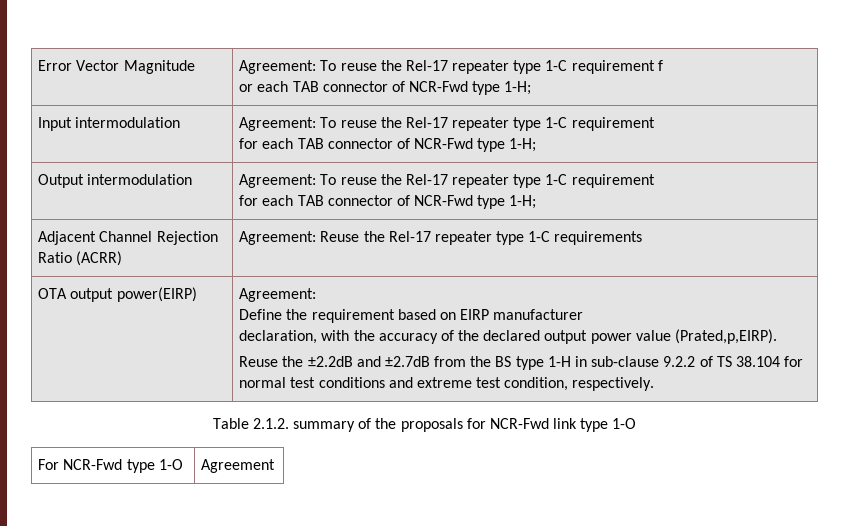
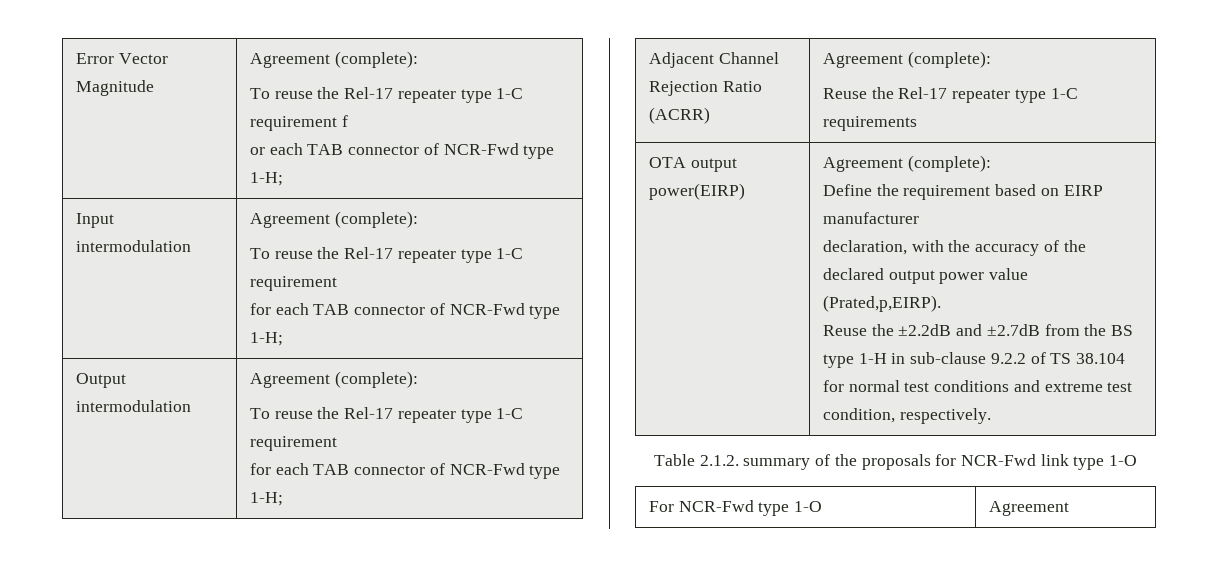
[239,60,317,74] Agreement: -> [249,51,418,68] Agreement (complete): //
[239,117,317,131] Agreement: -> [249,211,418,228] Agreement (complete): //
[239,174,317,188] Agreement: -> [249,371,418,388] Agreement (complete): //
[239,231,317,245] Agreement: -> [822,51,991,68] Agreement (complete): //
[239,288,317,302] Agreement: -> [822,155,991,172] Agreement (complete):

